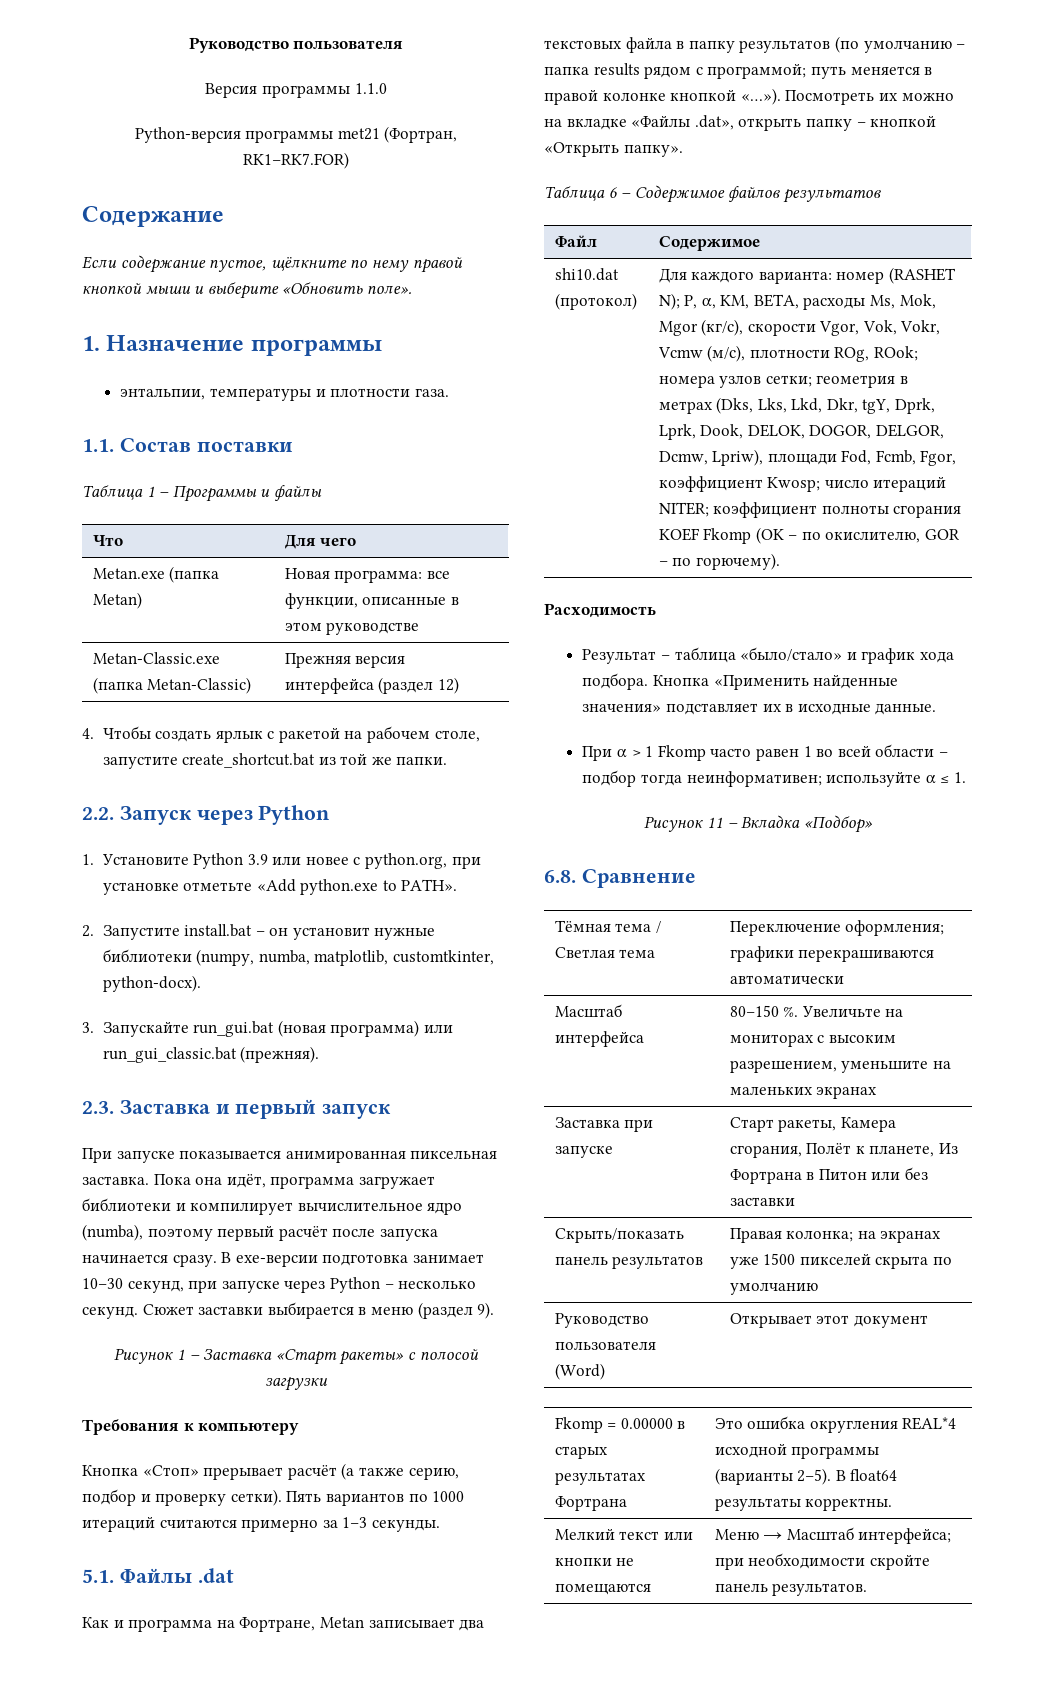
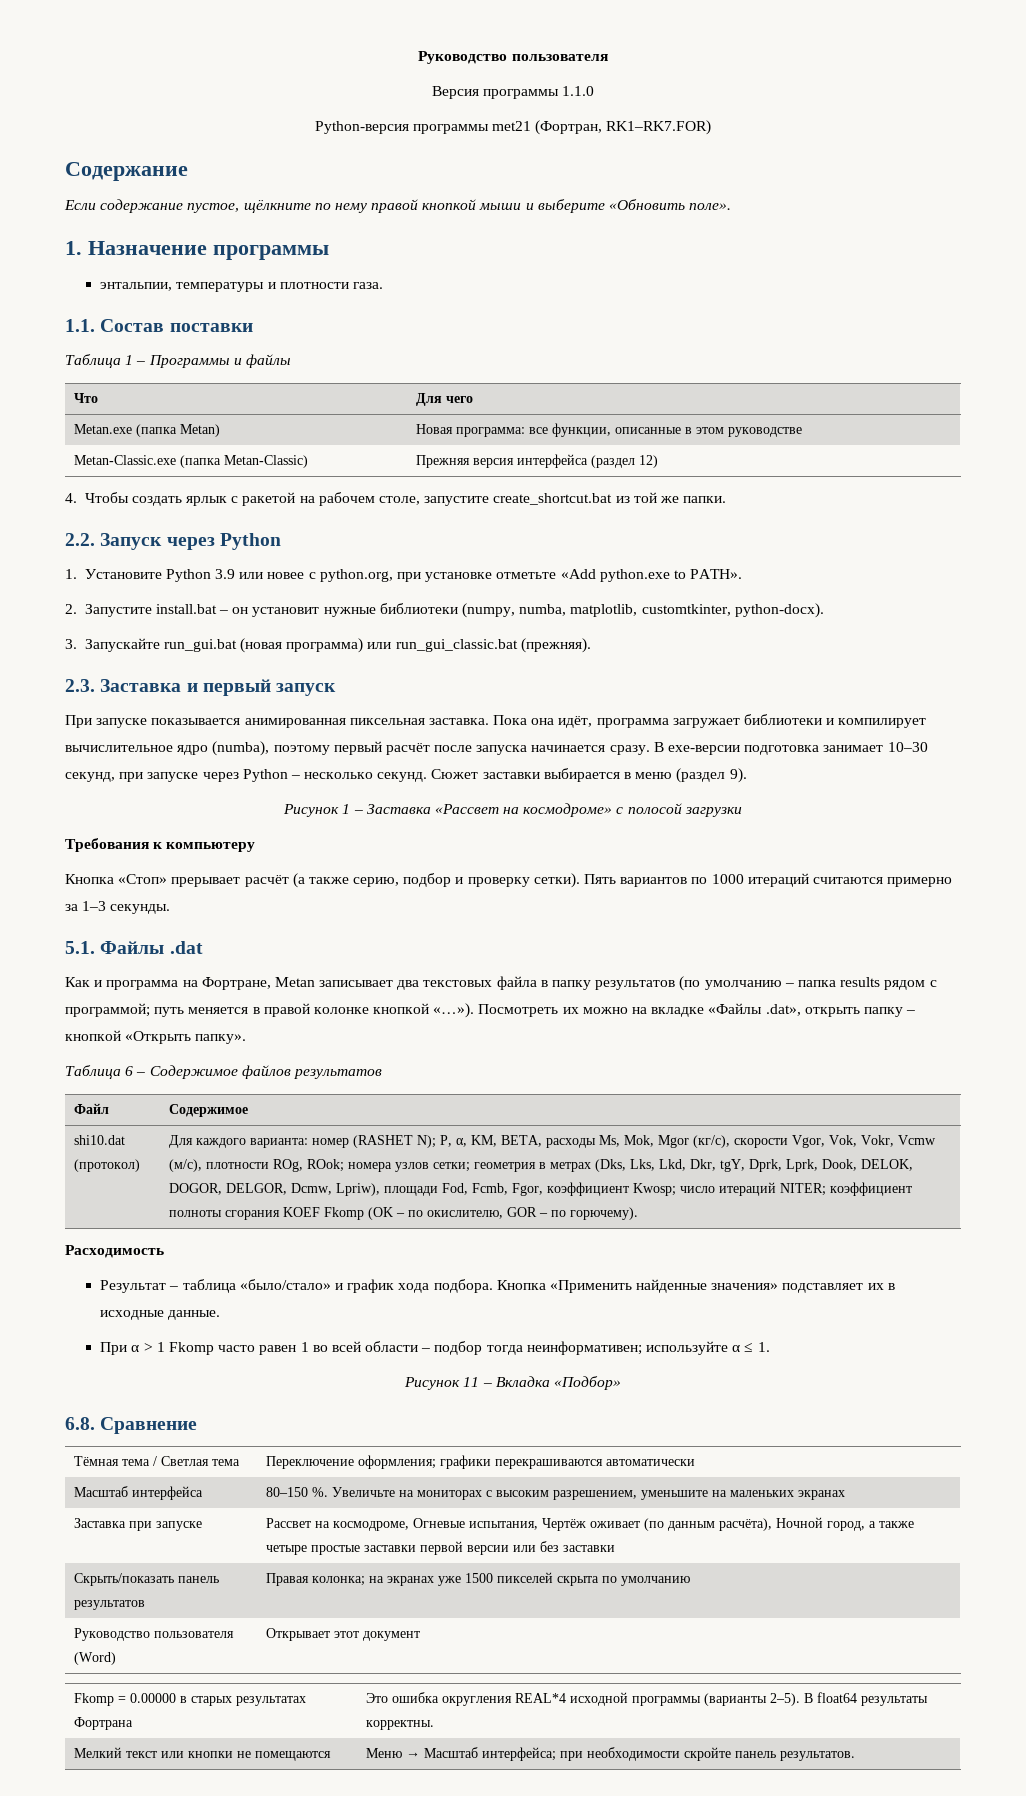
[275,1349,405,1365] «Старт ракеты» -> [434,803,613,817] «Рассвет на космодроме»
[729,1117,896,1132] [729,1143,958,1158] [729,1169,867,1184] Старт ракеты, Камера сгорания, Полёт к планете, Из Фортрана в Питон -> [265,1517,914,1531] [265,1541,509,1555] Рассвет на космодроме, Огневые испытания, Чертёж оживает (по данным расчёта), Ночной город, а также четыре простые заставки первой версии

